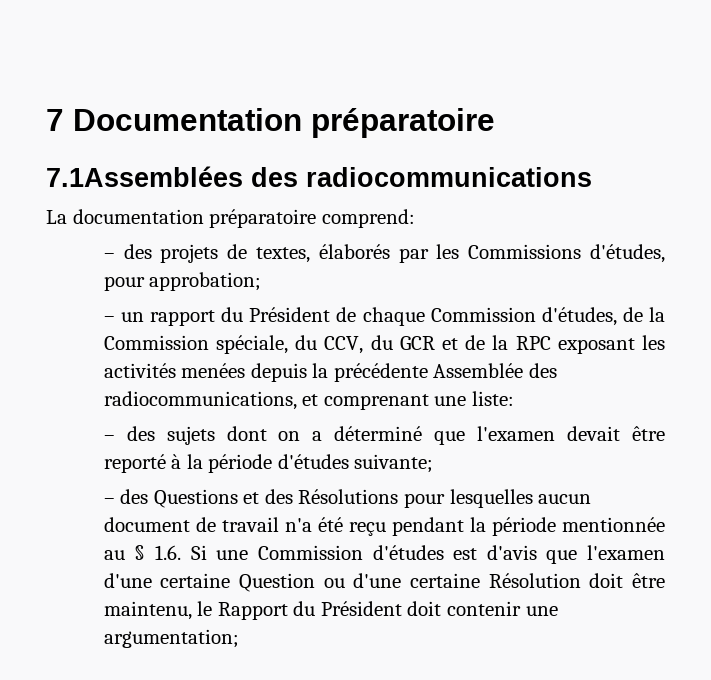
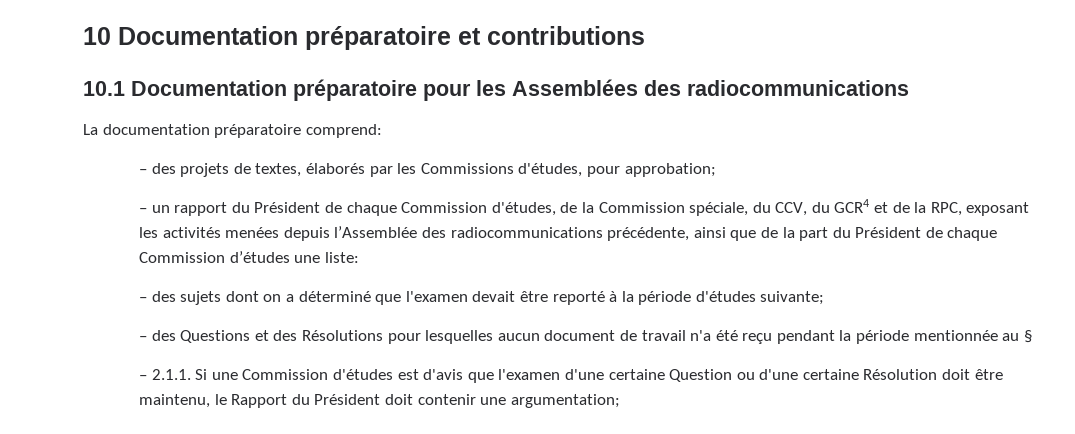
[46,108,495,138] [46,166,243,187] 7 Documentation préparatoire // 7.1Assemblées -> [83,26,645,50] [83,79,638,101] 10 Documentation préparatoire et contributions // 10.1 Documentation préparatoire pour les Assemblées
[399,336,435,350] GCR -> [834,199,870,213] GCR4
[515,336,551,350] RPC -> [930,202,962,216] RPC,
[312,363,557,382] [103,391,429,410] la précédente Assemblée des radiocommunications, et comprenant -> [334,226,998,241] [139,251,290,263] l’Assemblée des radiocommunications précédente, ainsi que de la part du Président de chaque Commission d’études
[155,545,182,560] 1.6. -> [139,369,191,380] // – 2.1.1.

